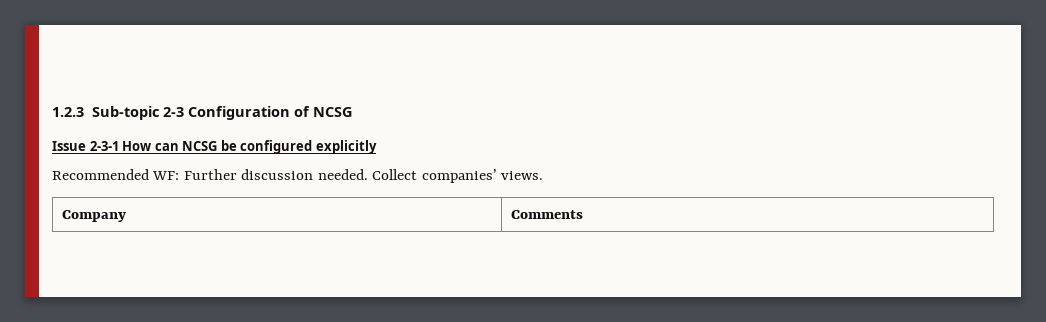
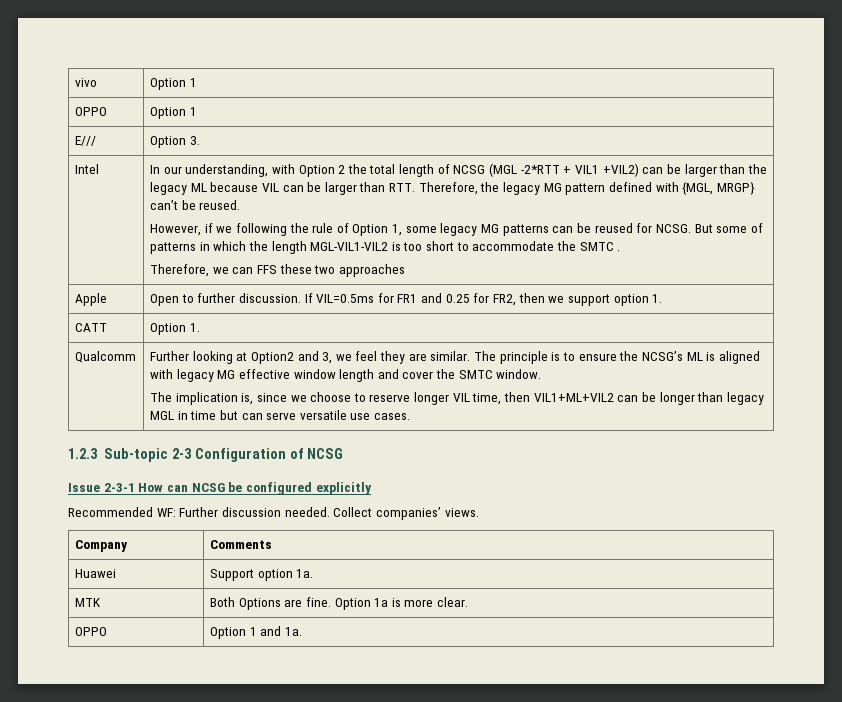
(52, 112) none -> [74,78,97,87] [149,78,197,90] [74,107,107,116] [149,107,197,119] [74,136,96,146] [149,136,200,148] [74,164,99,174] [149,163,767,177] [149,182,755,195] [149,200,241,210] [149,223,763,236] [149,241,621,254] [149,264,405,277] [74,293,107,306] [149,293,663,306] [74,323,107,332] [149,323,200,335] [74,351,136,363] [149,351,760,364] [149,369,542,382] [149,392,764,405] [149,410,411,420] vivo | Option 1 // OPPO | Option 1 // E/// | Option 3. // Intel | In our understanding, with Option 2 the total length of NCSG (MGL -2*RTT + VIL1 +VIL2) can be larger than the legacy ML because VIL can be larger than RTT. Therefore, the legacy MG pattern defined with {MGL, MRGP} can’t be reused. // However, if we following the rule of Option 1, some legacy MG patterns can be reused for NCSG. But some of patterns in which the length MGL-VIL1-VIL2 is too short to accommodate the SMTC . // Therefore, we can FFS these two approaches // Apple | Open to further discussion. If VIL=0.5ms for FR1 and 0.25 for FR2, then we support option 1. // CATT | Option 1. // Qualcomm | Further looking at Option2 and 3, we feel they are similar. The principle is to ensure the NCSG’s ML is aligned with legacy MG effective window length and cover the SMTC window. // The implication is, since we choose to reserve longer VIL time, then VIL1+ML+VIL2 can be longer than legacy MGL in time but can serve versatile use cases. //
(584, 214) none -> [74,569,116,578] [209,569,314,581] [74,598,101,607] [209,597,469,610] [74,627,107,636] [209,626,302,639] // Huawei | Support option 1a. // MTK | Both Options are fine. Option 1a is more clear. // OPPO | Option 1 and 1a.

